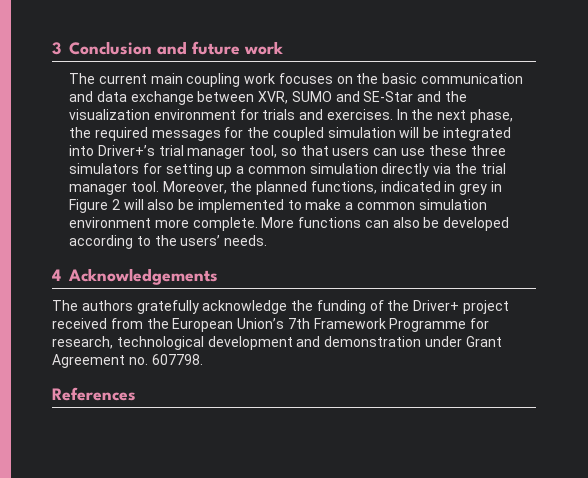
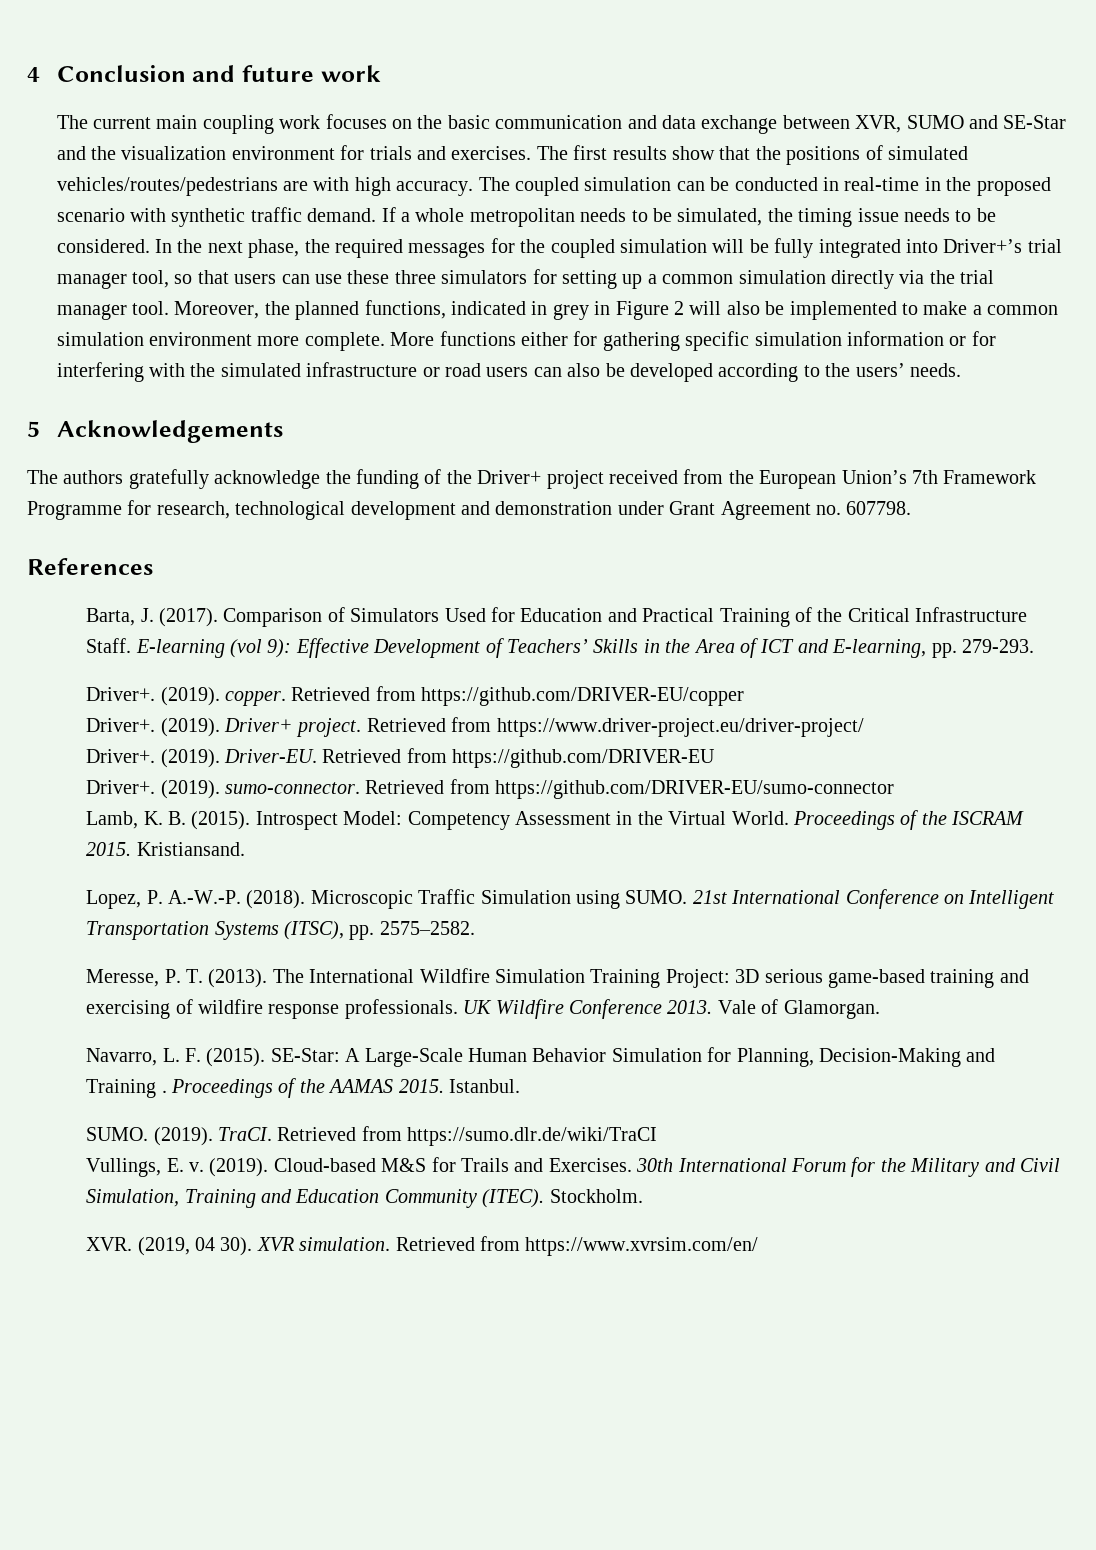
[52,42,61,55] 3 -> [27,67,40,82] 4
(393, 114) none -> [536,145,969,165] [56,177,1051,196] [56,207,996,227] [56,239,150,253] The first results show that the positions of simulated vehicles/routes/pedestrians are with high accuracy. The coupled simulation can be conducted in real-time in the proposed scenario with synthetic traffic demand. If a whole metropolitan needs to be simulated, the timing issue needs to be considered.
(440, 132) none -> [774,238,814,258] fully
(362, 222) none -> [521,331,996,351] [56,362,529,382] either for gathering specific simulation information or for interfering with the simulated infrastructure or road users
[52,269,61,281] 4 -> [27,421,40,437] 5
(136, 394) none -> [86,607,1028,627] [86,638,1035,658] [86,686,745,706] [86,717,864,737] [86,748,716,768] [86,779,895,799] [86,810,1025,830] [86,842,245,856] [86,889,1055,909] [86,921,475,940] [86,968,1029,988] [86,999,880,1019] [86,1047,996,1067] [86,1078,521,1098] [86,1126,658,1146] [86,1157,1061,1177] [86,1189,643,1208] [86,1236,759,1256] // Barta, J. (2017). Comparison of Simulators Used for Education and Practical Training of the Critical Infrastructure Staff. E-learning (vol 9): Effective Development of Teachers’ Skills in the Area of ICT and E-learning, pp. 279-293. // Driver+. (2019). copper. Retrieved from https://github.com/DRIVER-EU/copper // Driver+. (2019). Driver+ project. Retrieved from https://www.driver-project.eu/driver-project/ // Driver+. (2019). Driver-EU. Retrieved from https://github.com/DRIVER-EU // Driver+. (2019). sumo-connector. Retrieved from https://github.com/DRIVER-EU/sumo-connector // Lamb, K. B. (2015). Introspect Model: Competency Assessment in the Virtual World. Proceedings of the ISCRAM 2015. Kristiansand. // Lopez, P. A.-W.-P. (2018). Microscopic Traffic Simulation using SUMO. 21st International Conference on Intelligent Transportation Systems (ITSC), pp. 2575–2582. // Meresse, P. T. (2013). The International Wildfire Simulation Training Project: 3D serious game-based training and exercising of wildfire response professionals. UK Wildfire Conference 2013. Vale of Glamorgan. // Navarro, L. F. (2015). SE-Star: A Large-Scale Human Behavior Simulation for Planning, Decision-Making and Training . Proceedings of the AAMAS 2015. Istanbul. // SUMO. (2019). TraCI. Retrieved from https://sumo.dlr.de/wiki/TraCI // Vullings, E. v. (2019). Cloud-based M&S for Trails and Exercises. 30th International Forum for the Military and Civil Simulation, Training and Education Community (ITEC). Stockholm. // XVR. (2019, 04 30). XVR simulation. Retrieved from https://www.xvrsim.com/en/

